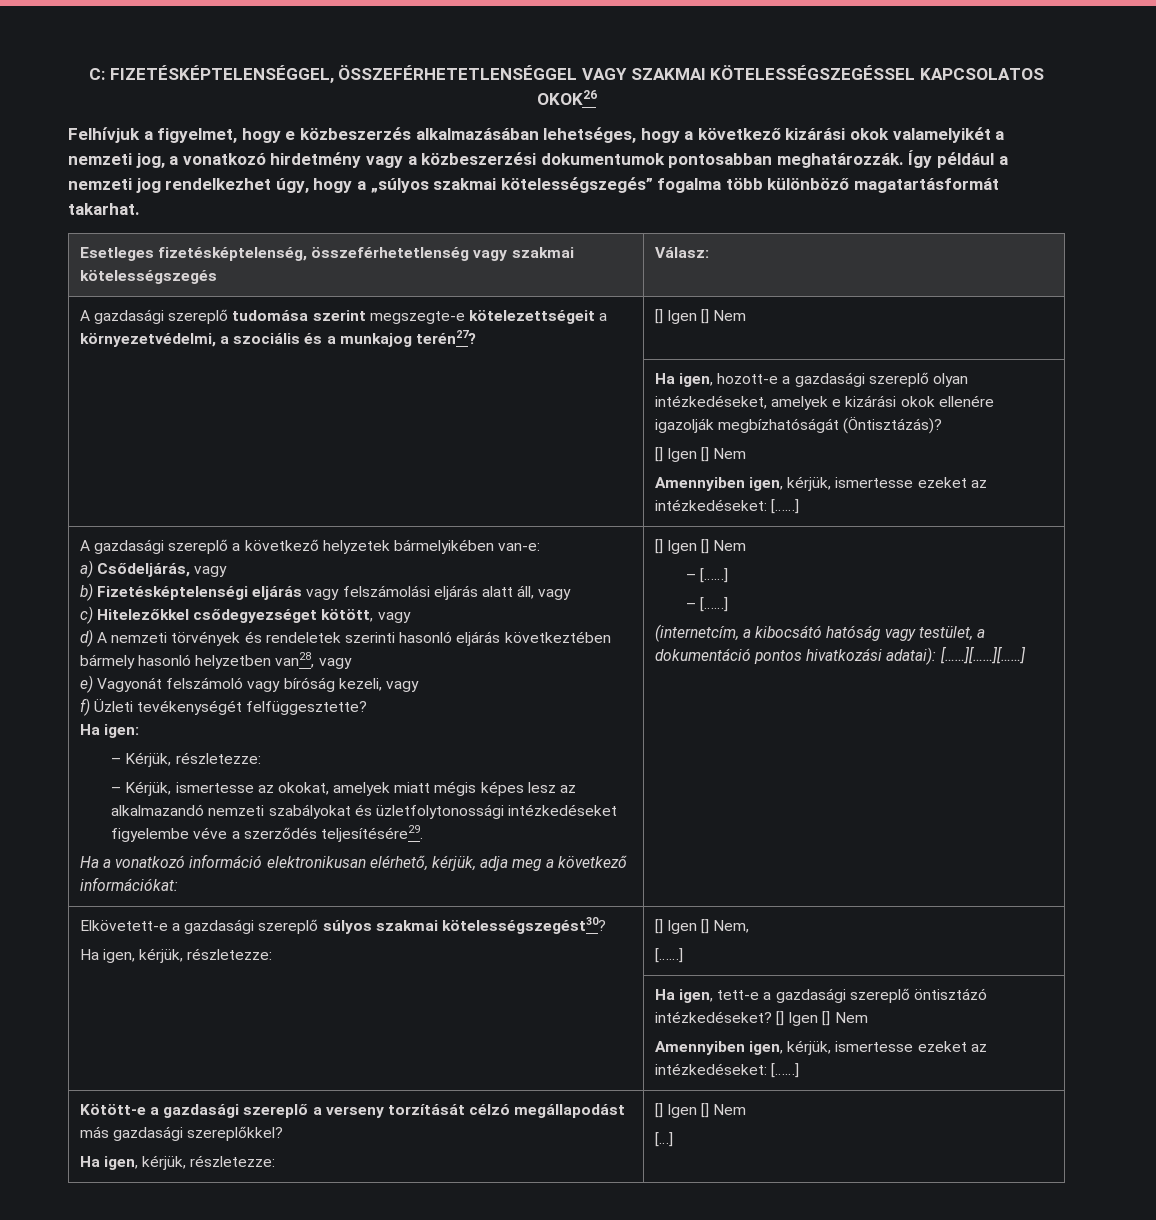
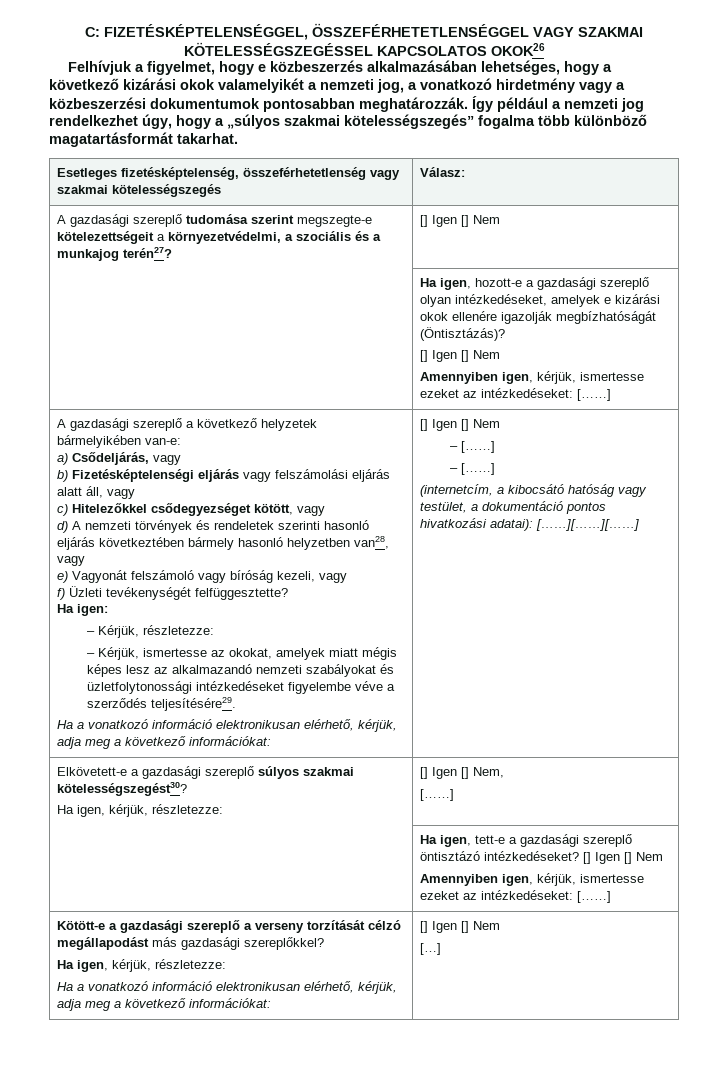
(276, 1161) none -> [57,981,398,994] [57,998,272,1011] // Ha a vonatkozó információ elektronikusan elérhető, kérjük, adja meg a következő információkat:

